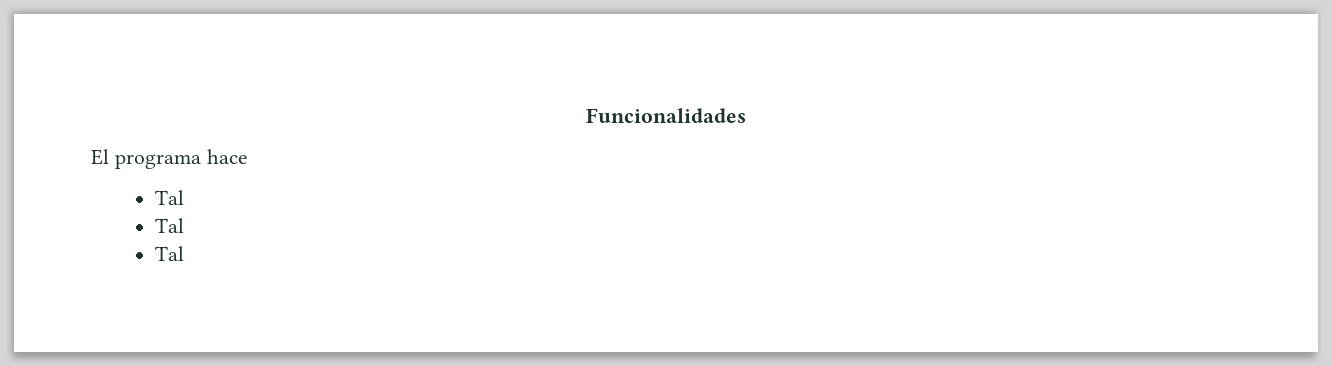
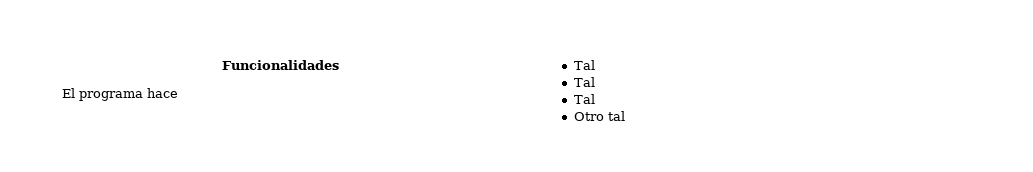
(185, 253) none -> [573,111,625,121] // Otro tal

